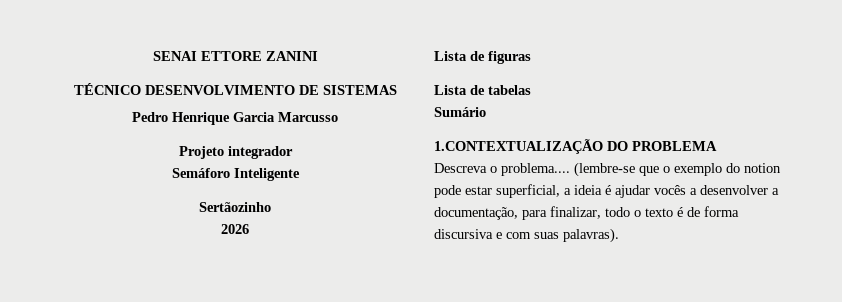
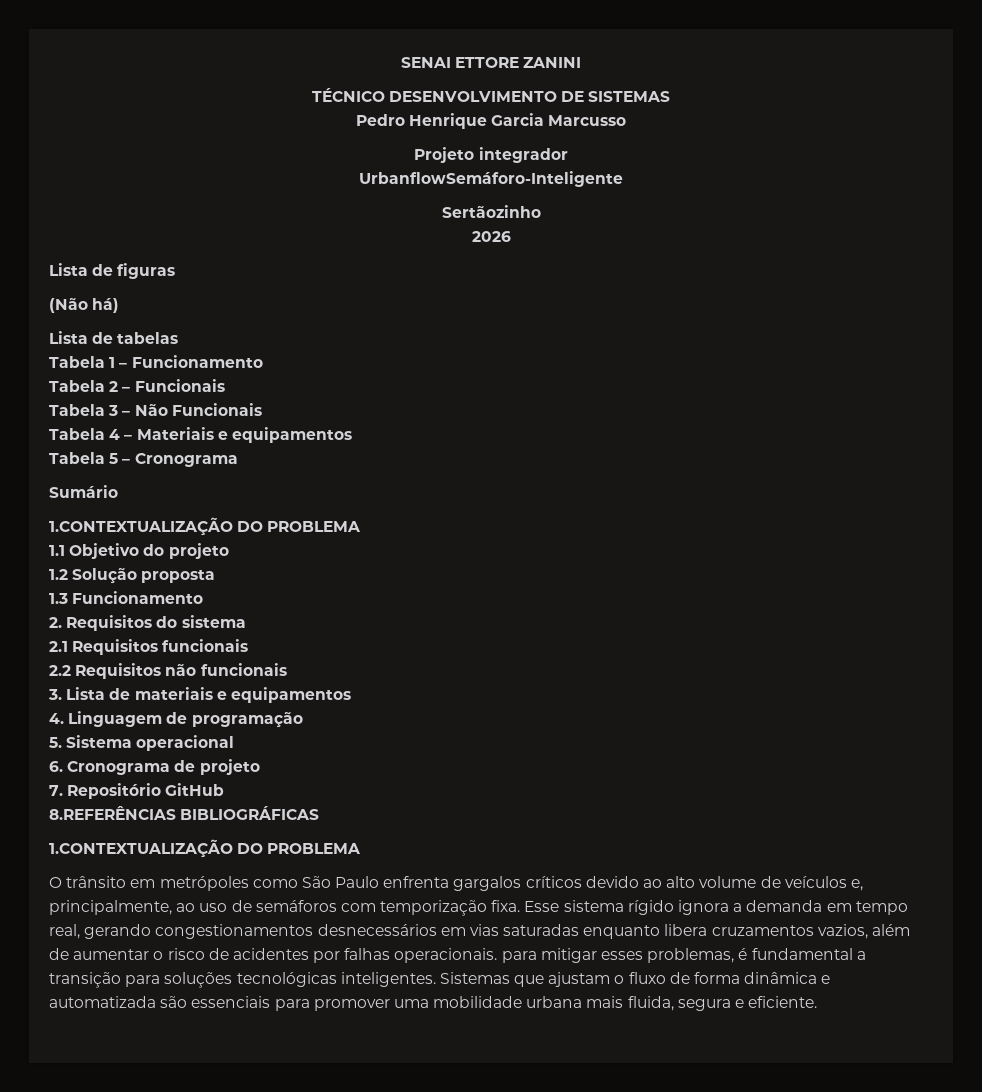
[171,168,300,181] Semáforo Inteligente -> [359,171,623,187] UrbanflowSemáforo-Inteligente
(531, 57) none -> [49,297,120,313] // (Não há)
[434,107,486,117] [434,139,717,154] [434,162,781,177] [434,184,779,198] [434,206,739,220] [434,228,619,243] Sumário // 1.CONTEXTUALIZAÇÃO DO PROBLEMA // Descreva o problema.... (lembre-se que o exemplo do notion pode estar superficial, a ideia é ajudar vocês a desenvolver a documentação, para finalizar, todo o texto é de forma discursiva e com suas palavras). -> [49,355,263,368] [49,379,225,392] [49,403,262,416] [49,427,352,443] [49,452,238,467] [49,485,118,498] [49,517,362,536] [49,543,229,559] [49,567,216,584] [49,591,204,604] [49,615,246,631] [49,639,249,655] [49,663,287,679] [48,687,351,703] [49,711,303,728] [49,735,235,751] [49,759,260,775] [49,783,225,799] [49,806,320,820] [49,839,362,858] [49,876,863,891] [49,900,908,916] [49,924,911,939] [49,948,866,963] [49,972,831,988] [49,996,818,1011] Tabela 1 – Funcionamento // Tabela 2 – Funcionais // Tabela 3 – Não Funcionais // Tabela 4 – Materiais e equipamentos // Tabela 5 – Cronograma // Sumário // 1.CONTEXTUALIZAÇÃO DO PROBLEMA // 1.1 Objetivo do projeto // 1.2 Solução proposta // 1.3 Funcionamento // 2. Requisitos do sistema // 2.1 Requisitos funcionais // 2.2 Requisitos não funcionais // 3. Lista de materiais e equipamentos // 4. Linguagem de programação // 5. Sistema operacional // 6. Cronograma de projeto // 7. Repositório GitHub // 8.REFERÊNCIAS BIBLIOGRÁFICAS // 1.CONTEXTUALIZAÇÃO DO PROBLEMA // O trânsito em metrópoles como São Paulo enfrenta gargalos críticos devido ao alto volume de veículos e, principalmente, ao uso de semáforos com temporização fixa. Esse sistema rígido ignora a demanda em tempo real, gerando congestionamentos desnecessários em vias saturadas enquanto libera cruzamentos vazios, além de aumentar o risco de acidentes por falhas operacionais. para mitigar esses problemas, é fundamental a transição para soluções tecnológicas inteligentes. Sistemas que ajustam o fluxo de forma dinâmica e automatizada são essenciais para promover uma mobilidade urbana mais fluida, segura e eficiente.

